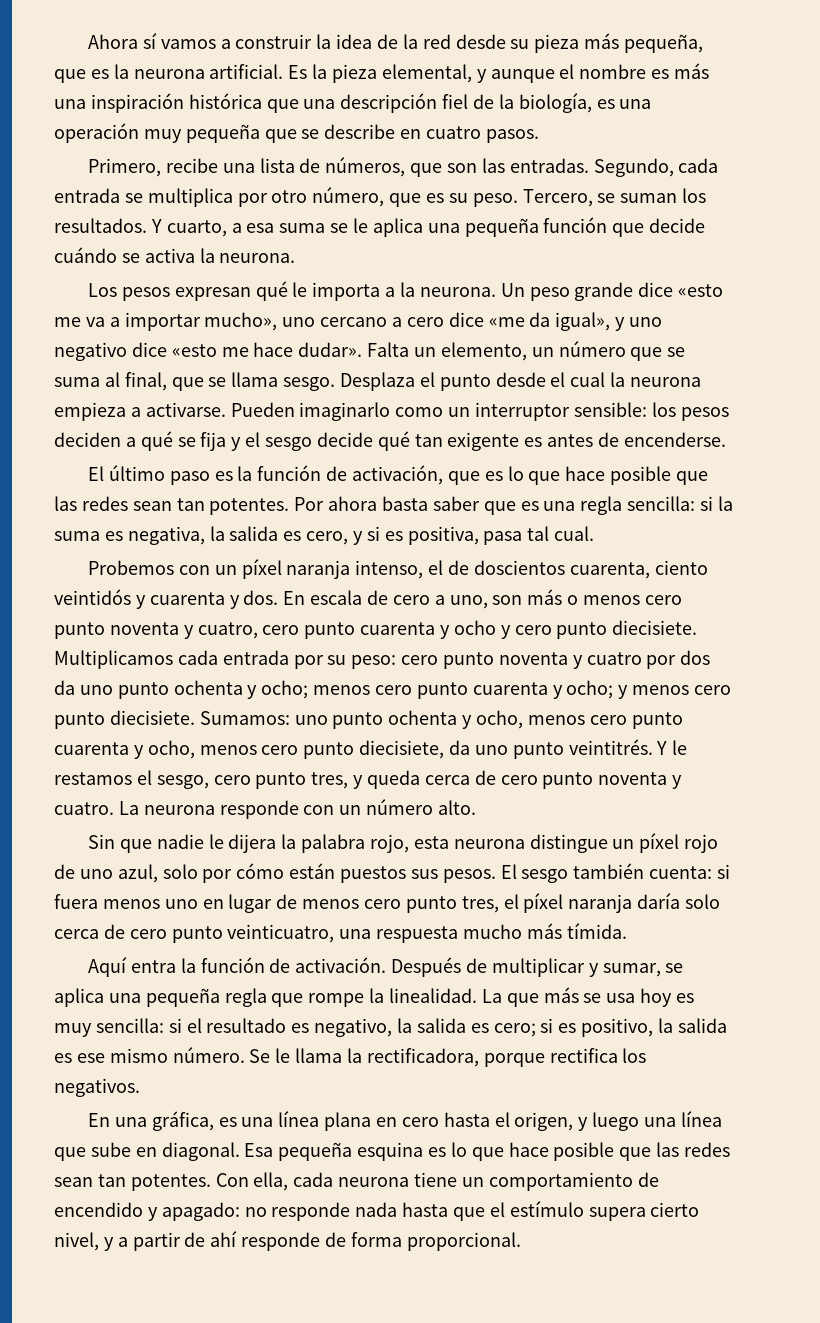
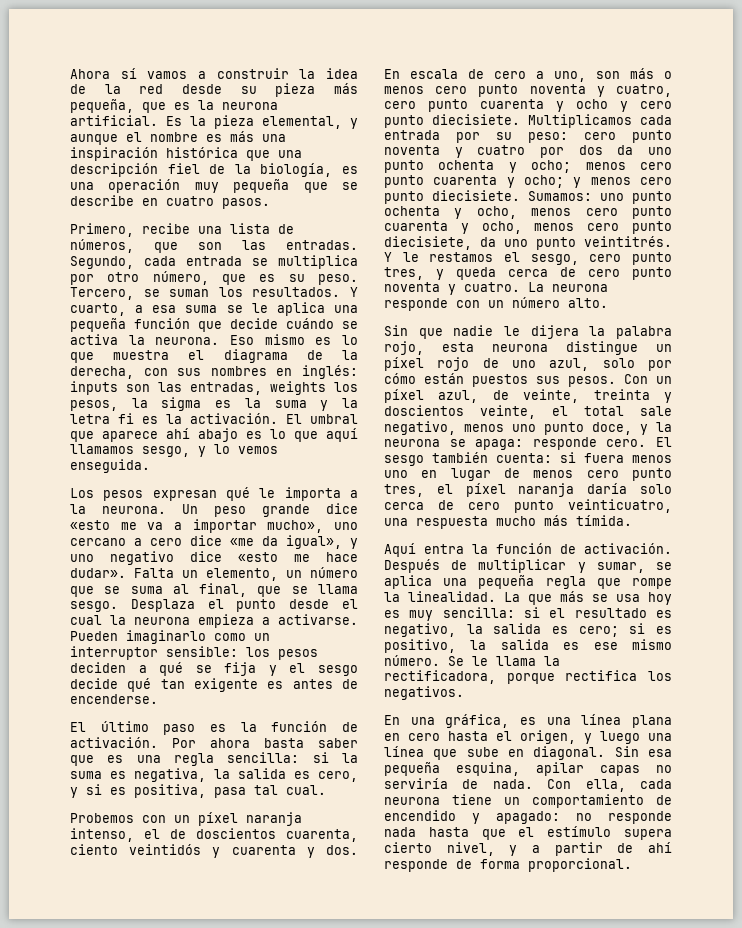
(296, 258) none -> [229,334,358,345] [70,349,358,363] [70,365,358,379] [70,381,358,395] [70,397,359,411] [70,413,358,424] [70,428,358,442] [70,444,278,457] [70,459,150,473] Eso mismo es lo que muestra el diagrama de la derecha, con sus nombres en inglés: inputs son las entradas, weights los pesos, la sigma es la suma y la letra fi es la activación. El umbral que aparece ahí abajo es lo que aquí llamamos sesgo, y lo vemos enseguida.
[352,465,709,485] [54,496,290,515] activación, que es lo que hace posible que las redes sean tan potentes. -> [70,737,158,748] activación.
(496, 876) none -> [624,374,672,384] [384,389,672,403] [384,405,672,419] [384,421,672,435] [384,437,647,450] Con un píxel azul, de veinte, treinta y doscientos veinte, el total sale negativo, menos uno punto doce, y la neurona se apaga: responde cero.
[244,1142,731,1161] [54,1174,211,1191] Esa pequeña esquina es lo que hace posible que las redes sean tan potentes. -> [614,746,672,757] [384,762,672,776] [384,778,533,789] Sin esa pequeña esquina, apilar capas no serviría de nada.

